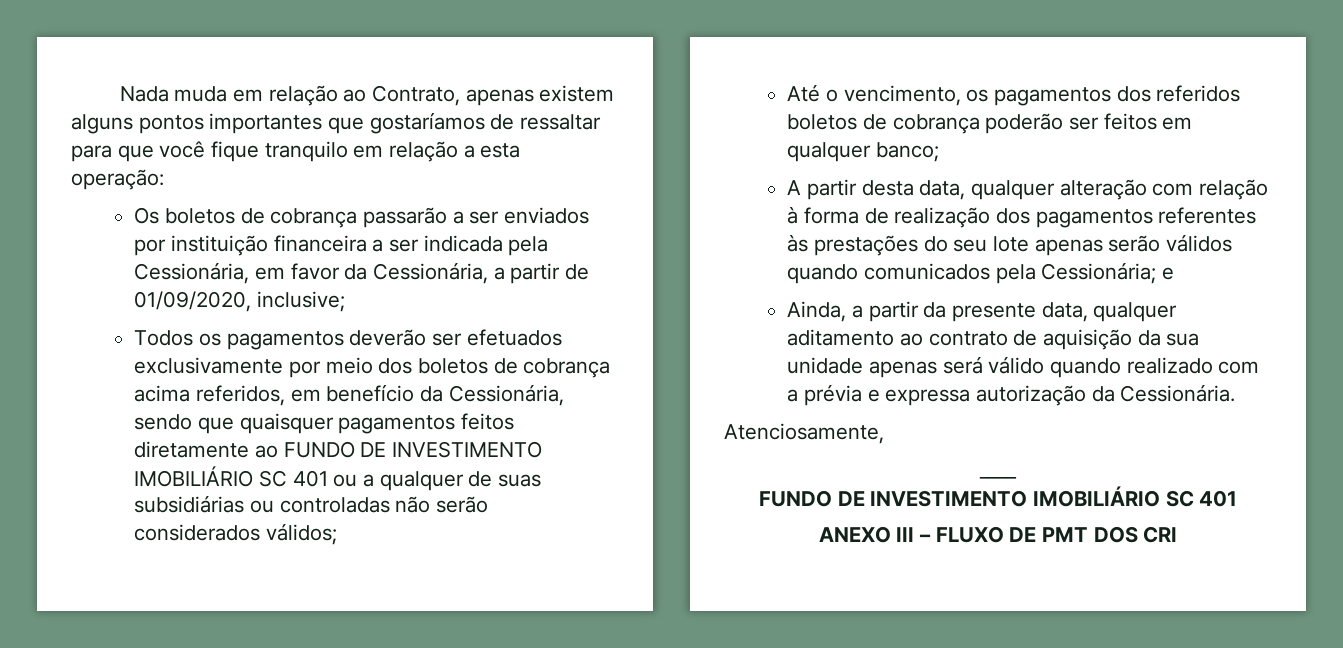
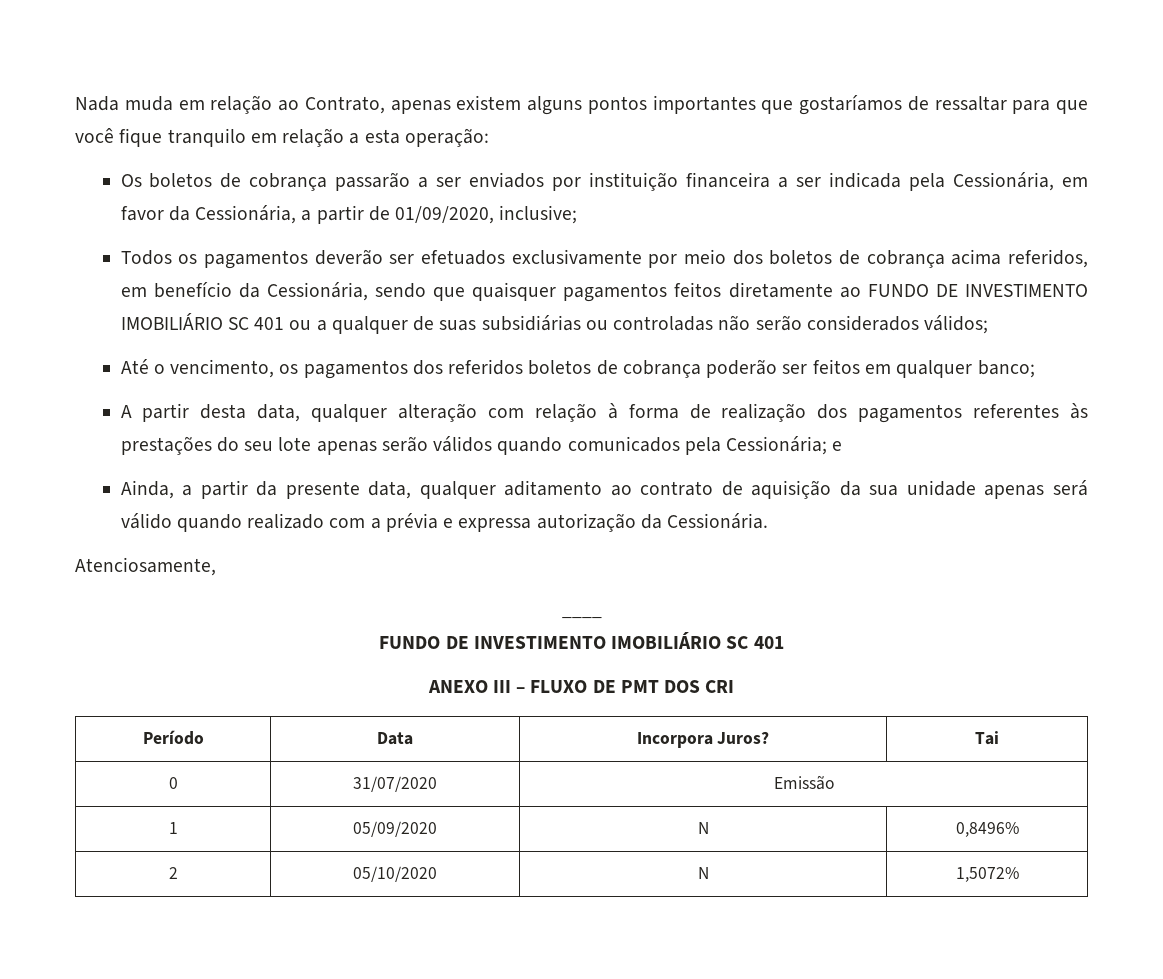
(1178, 534) none -> [142,730,204,745] [377,732,413,745] [636,731,770,748] [975,731,999,745] [168,777,178,789] [353,776,437,792] [773,775,834,790] [168,822,178,834] [353,821,437,837] [697,822,709,834] [955,822,1019,837] [168,867,178,879] [353,866,437,882] [697,867,709,879] [955,867,1019,882] // Período | Data | Incorpora Juros? | Tai // 0 | 31/07/2020 | Emissão // 1 | 05/09/2020 | N | 0,8496% // 2 | 05/10/2020 | N | 1,5072%

